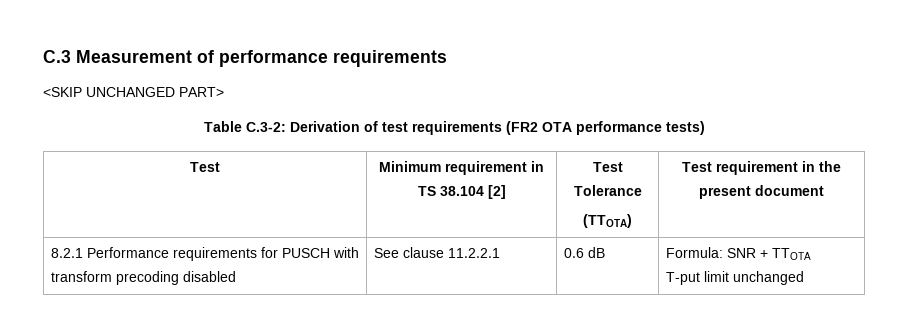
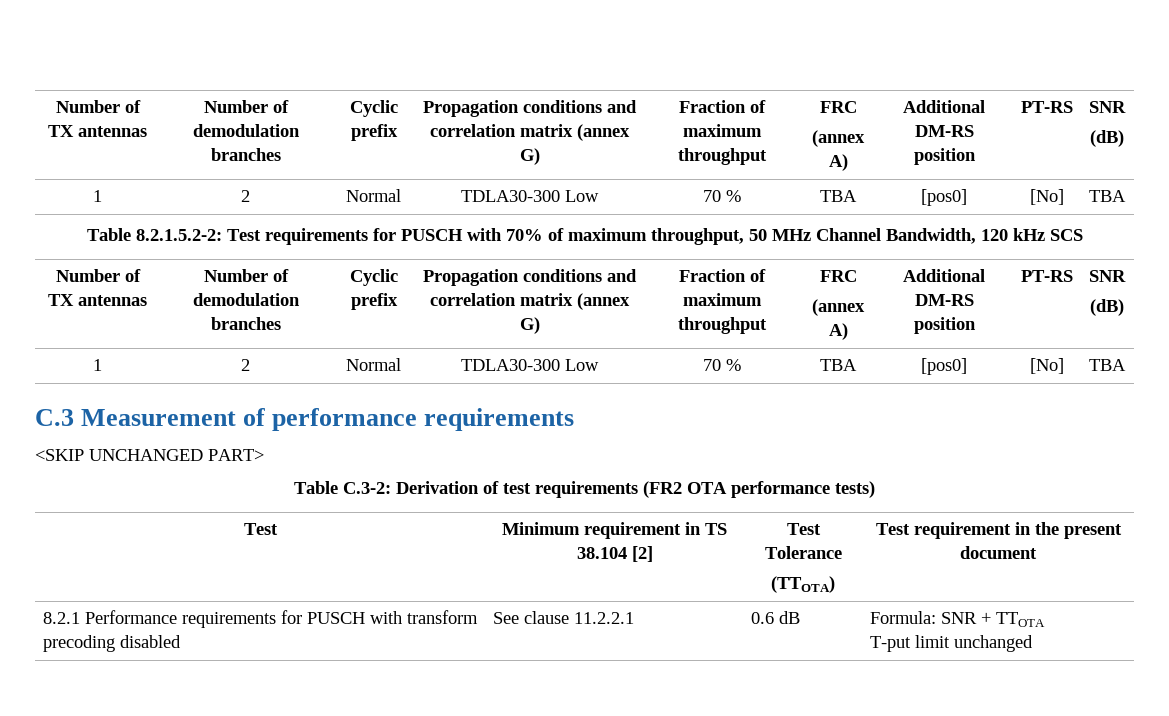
(43, 56) none -> [55,100,141,113] [48,125,147,137] [203,100,289,113] [192,124,300,137] [210,148,281,161] [349,100,398,117] [350,124,398,141] [423,100,638,117] [430,124,631,141] [519,148,540,165] [679,100,766,113] [683,124,762,137] [678,148,767,165] [819,101,857,113] [812,130,865,147] [828,154,848,171] [903,100,985,113] [914,125,974,137] [913,148,976,165] [1020,101,1073,113] [1089,101,1126,113] [1090,130,1124,147] [93,190,102,202] [241,190,251,202] [346,189,401,202] [461,190,600,202] [703,190,741,202] [820,190,857,202] [921,189,967,206] [1029,189,1064,205] [1089,190,1126,202] [86,228,1083,245] [55,269,141,282] [48,294,147,306] [203,269,289,282] [192,293,300,306] [210,317,281,330] [349,269,398,286] [350,293,398,310] [423,269,638,286] [430,293,631,310] [519,317,540,334] [679,269,766,282] [683,293,762,306] [678,317,767,334] [819,270,857,282] [812,299,865,316] [828,323,848,340] [903,269,985,282] [914,294,974,306] [913,317,976,334] [1020,270,1073,282] [1089,270,1126,282] [1090,299,1124,316] [93,359,102,371] [241,359,251,371] [346,358,401,371] [461,359,600,371] [703,359,741,371] [820,359,857,371] [921,358,967,375] [1029,358,1064,374] [1089,359,1126,371] Number of TX antennas | Number of demodulation branches | Cyclic prefix | Propagation conditions and correlation matrix (annex G) | Fraction of maximum throughput | FRC // (annex A) | Additional DM-RS position | PT-RS | SNR // (dB) // 1 | 2 | Normal | TDLA30-300 Low | 70 % | TBA | [pos0] | [No] | TBA // Table 8.2.1.5.2-2: Test requirements for PUSCH with 70% of maximum throughput, 50 MHz Channel Bandwidth, 120 kHz SCS // Number of TX antennas | Number of demodulation branches | Cyclic prefix | Propagation conditions and correlation matrix (annex G) | Fraction of maximum throughput | FRC // (annex A) | Additional DM-RS position | PT-RS | SNR // (dB) // 1 | 2 | Normal | TDLA30-300 Low | 70 % | TBA | [pos0] | [No] | TBA //

